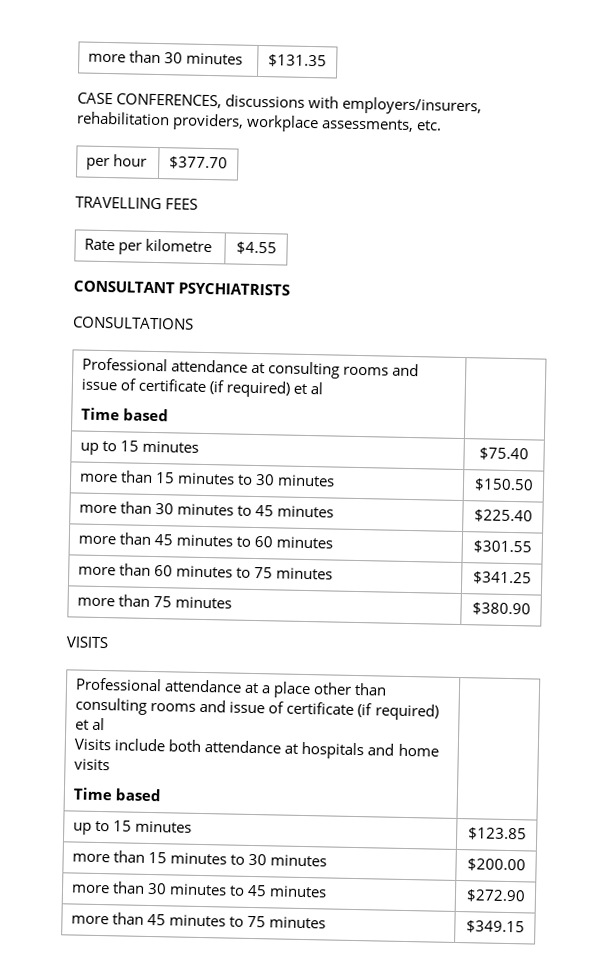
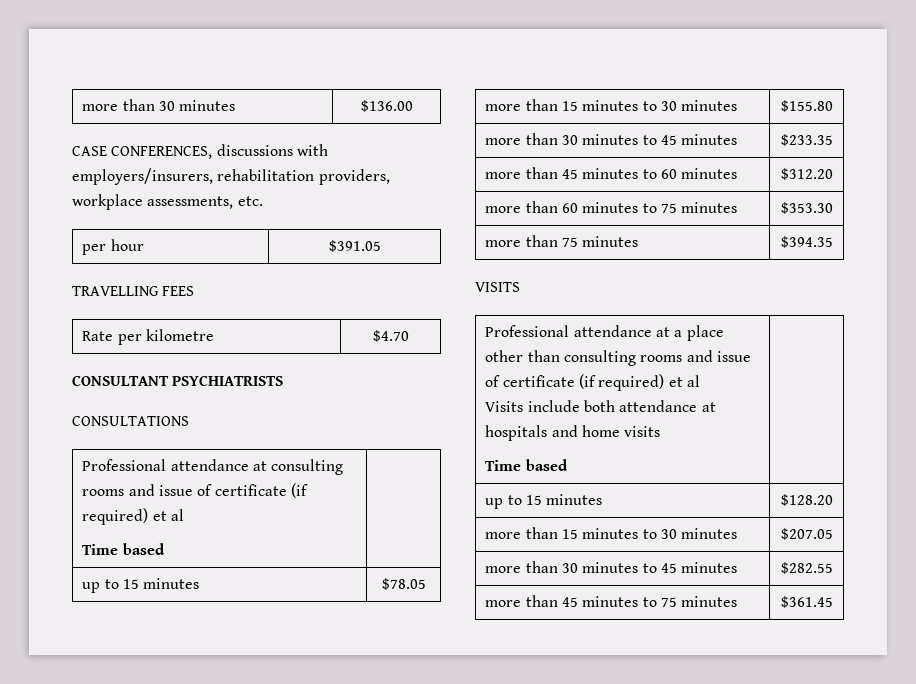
[268,54,327,68] $131.35 -> [360,100,413,112] $136.00
[169,156,228,170] $377.70 -> [328,240,381,252] $391.05
[235,241,277,255] $4.55 -> [372,330,409,342] $4.70
[479,447,529,461] [79,470,336,487] [473,478,534,492] [79,501,335,518] [473,509,533,523] $75.40 // more than 15 minutes to 30 minutes | $150.50 // more than 30 minutes to 45 minutes | $225.40 -> [381,578,426,590] [485,99,738,111] [780,100,833,112] [485,133,738,145] [780,134,833,146] $78.05 // more than 15 minutes to 30 minutes | $155.80 // more than 30 minutes to 45 minutes | $233.35
[472,540,532,554] $301.55 -> [780,168,833,180] $312.20
[472,571,532,585] $341.25 -> [780,202,833,214] $353.30
[471,602,531,616] $380.90 -> [780,236,833,248] $394.35
[467,827,527,841] [72,850,328,867] [466,858,526,872] [71,881,328,898] [465,889,526,903] $123.85 // more than 15 minutes to 30 minutes | $200.00 // more than 30 minutes to 45 minutes | $272.90 -> [780,494,833,506] [485,527,738,539] [780,528,833,540] [485,561,738,573] [780,562,833,574] $128.20 // more than 15 minutes to 30 minutes | $207.05 // more than 30 minutes to 45 minutes | $282.55
[465,920,525,934] $349.15 -> [780,596,833,608] $361.45

